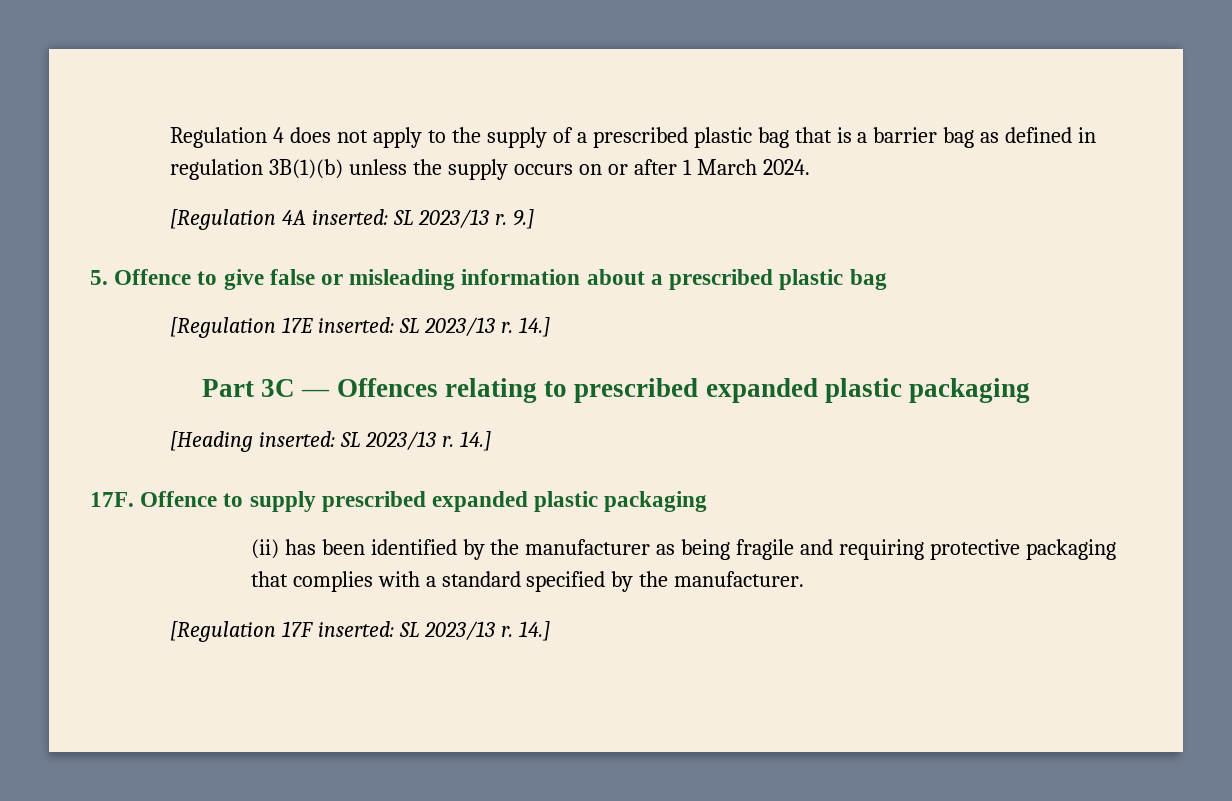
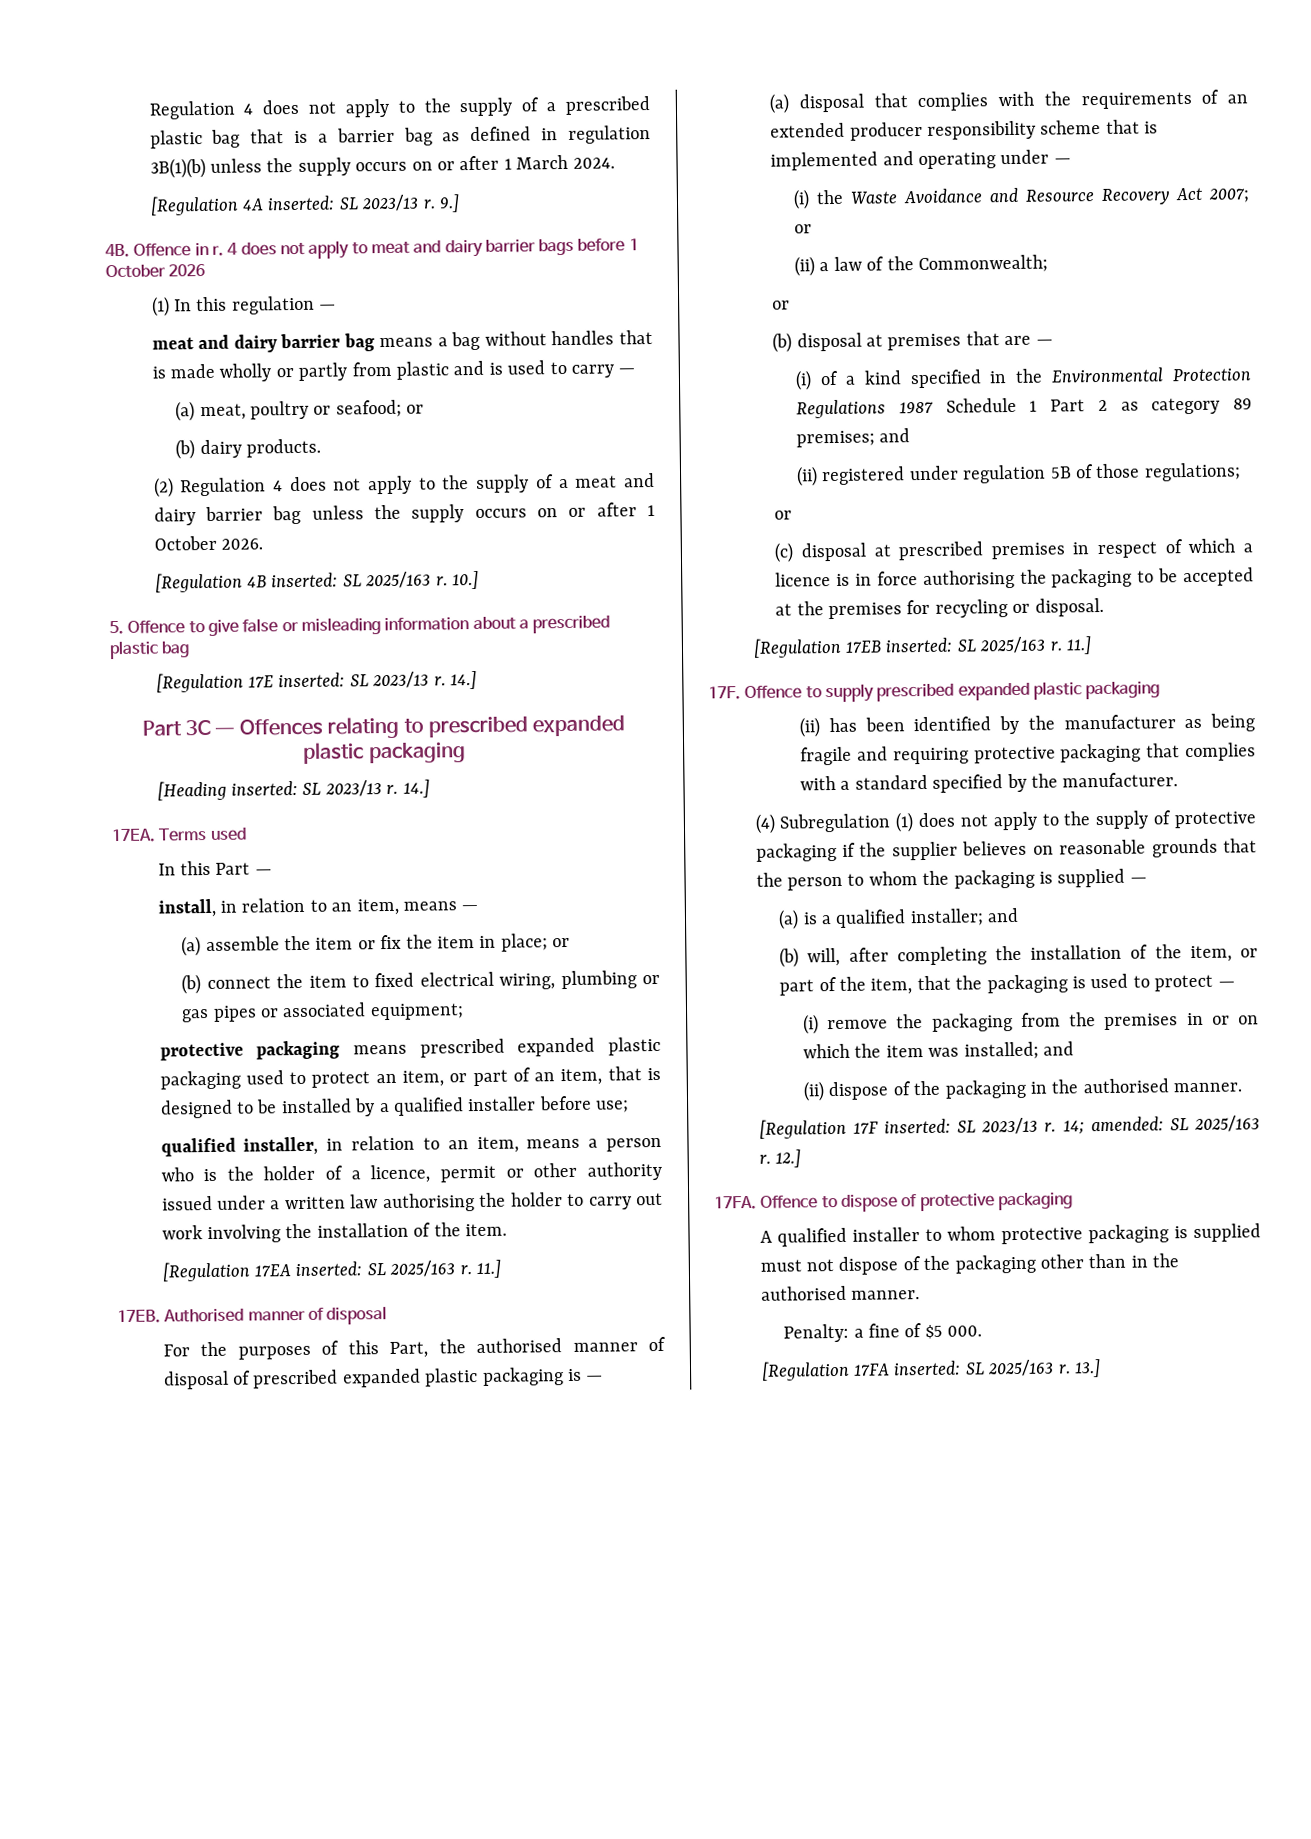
(535, 219) none -> [105,238,639,259] [105,263,206,279] [151,295,337,317] [151,329,653,353] [151,360,636,382] [175,399,425,422] [175,438,322,460] [153,472,655,498] [153,502,655,526] [153,535,263,551] [154,570,479,593] // 4B. Offence in r. 4 does not apply to meat and dairy barrier bags before 1 October 2026 // (1) In this regulation — // meat and dairy barrier bag means a bag without handles that is made wholly or partly from plastic and is used to carry — // (a) meat, poultry or seafood; or // (b) dairy products. // (2) Regulation 4 does not apply to the supply of a meat and dairy barrier bag unless the supply occurs on or after 1 October 2026. // [Regulation 4B inserted: SL 2025/163 r. 10.]
(492, 441) none -> [111,827,247,843] [157,860,272,876] [157,897,479,918] [181,933,571,957] [181,970,660,995] [181,1002,464,1023] [159,1036,661,1061] [159,1066,661,1090] [159,1095,630,1119] [160,1135,662,1157] [160,1161,662,1184] [161,1192,663,1213] [161,1222,507,1244] [161,1259,501,1282] [117,1306,388,1325] [162,1336,666,1360] [163,1367,604,1390] [769,89,1248,114] [770,119,1159,141] [770,149,1071,171] [793,187,1250,210] [794,224,813,234] [794,254,1049,277] [772,300,791,310] [772,331,1053,353] [795,367,1252,391] [796,397,1252,419] [796,428,911,448] [796,462,1241,487] [774,510,793,520] [774,538,1253,563] [775,567,1254,589] [775,597,1104,620] [752,636,1092,658] // 17EA. Terms used // In this Part — // install, in relation to an item, means — // (a) assemble the item or fix the item in place; or // (b) connect the item to fixed electrical wiring, plumbing or gas pipes or associated equipment; // protective packaging means prescribed expanded plastic packaging used to protect an item, or part of an item, that is designed to be installed by a qualified installer before use; // qualified installer, in relation to an item, means a person who is the holder of a licence, permit or other authority issued under a written law authorising the holder to carry out work involving the installation of the item. // [Regulation 17EA inserted: SL 2025/163 r. 11.] // 17EB. Authorised manner of disposal // For the purposes of this Part, the authorised manner of disposal of prescribed expanded plastic packaging is — // (a) disposal that complies with the requirements of an extended producer responsibility scheme that is implemented and operating under — // (i) the Waste Avoidance and Resource Recovery Act 2007; or // (ii) a law of the Commonwealth; // or // (b) disposal at premises that are — // (i) of a kind specified in the Environmental Protection Regulations 1987 Schedule 1 Part 2 as category 89 premises; and // (ii) registered under regulation 5B of those regulations; // or // (c) disposal at prescribed premises in respect of which a licence is in force authorising the packaging to be accepted at the premises for recycling or disposal. // [Regulation 17EB inserted: SL 2025/163 r. 11.]
(805, 579) none -> [754,810,1257,834] [755,838,1257,862] [755,868,1147,891] [778,907,1020,930] [779,944,1258,968] [779,973,1235,996] [803,1012,1259,1035] [803,1041,1075,1060] [803,1078,1243,1102] // (4) Subregulation (1) does not apply to the supply of protective packaging if the supplier believes on reasonable grounds that the person to whom the packaging is supplied — // (a) is a qualified installer; and // (b) will, after completing the installation of the item, or part of the item, that the packaging is used to protect — // (i) remove the packaging from the premises in or on which the item was installed; and // (ii) dispose of the packaging in the authorised manner.
[519,621,551,641] 14.] -> [1062,1115,1260,1135] [758,1149,801,1168] [714,1192,1073,1212] [759,1223,1261,1247] [759,1253,1180,1275] [760,1285,920,1301] [783,1323,983,1343] [760,1359,1101,1381] 14; amended: SL 2025/163 r. 12.] // 17FA. Offence to dispose of protective packaging // A qualified installer to whom protective packaging is supplied must not dispose of the packaging other than in the authorised manner. // Penalty: a fine of $5 000. // [Regulation 17FA inserted: SL 2025/163 r. 13.]

